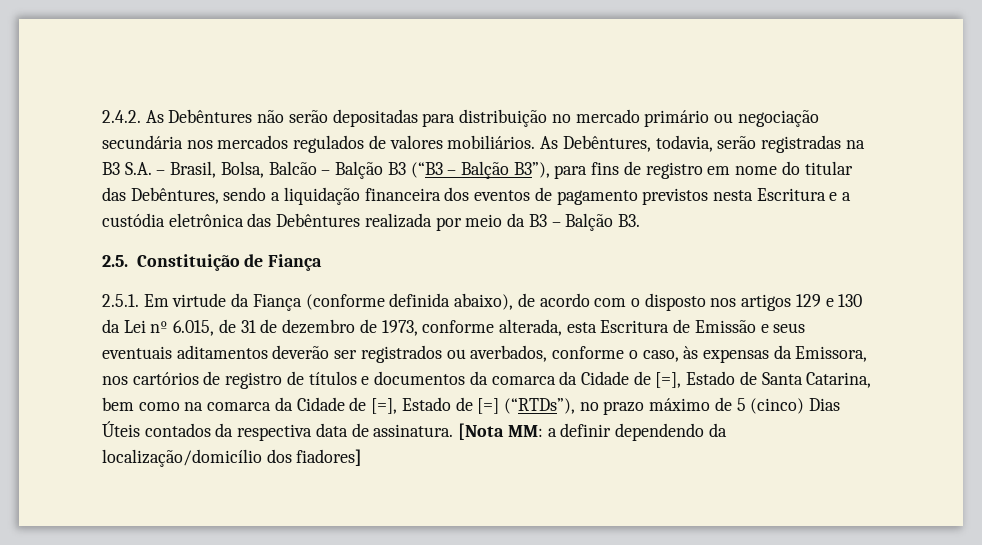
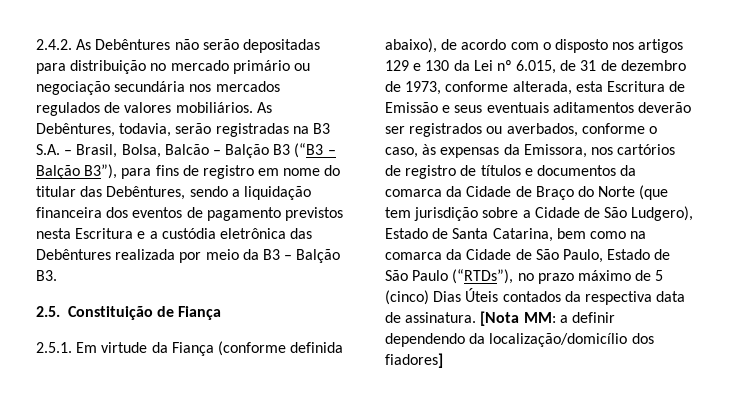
[655,372,682,388] [=], -> [535,185,669,200] [385,206,694,221] Braço do Norte (que tem jurisdição sobre a Cidade de São Ludgero),
[371,397,500,414] [=], Estado de [=] -> [535,249,671,263] [385,270,449,281] São Paulo, Estado de São Paulo

